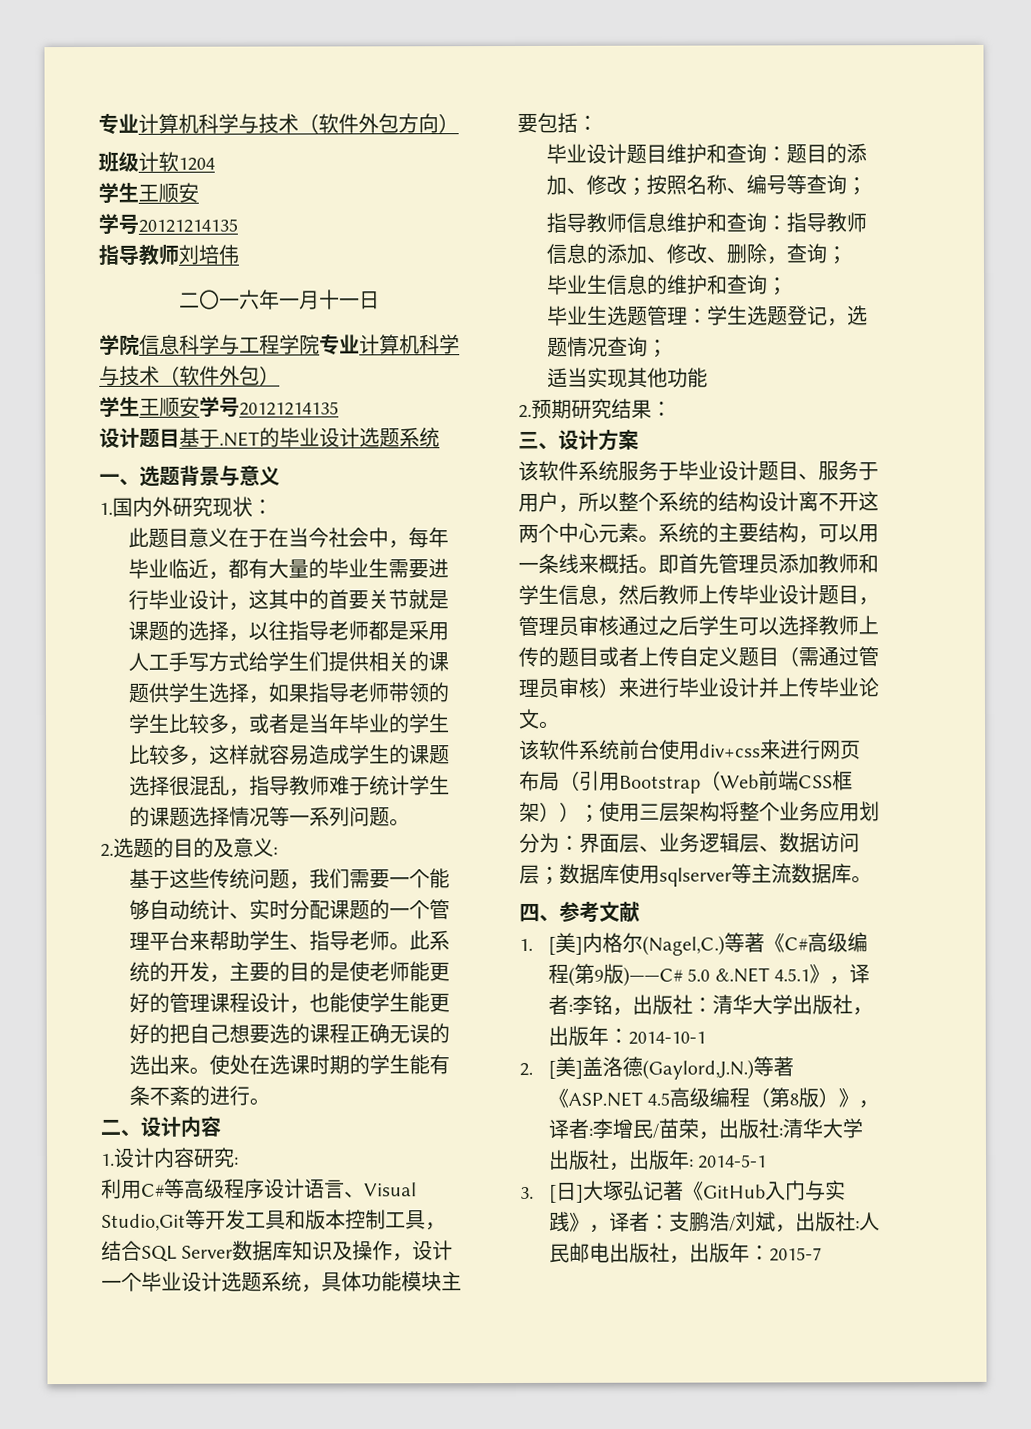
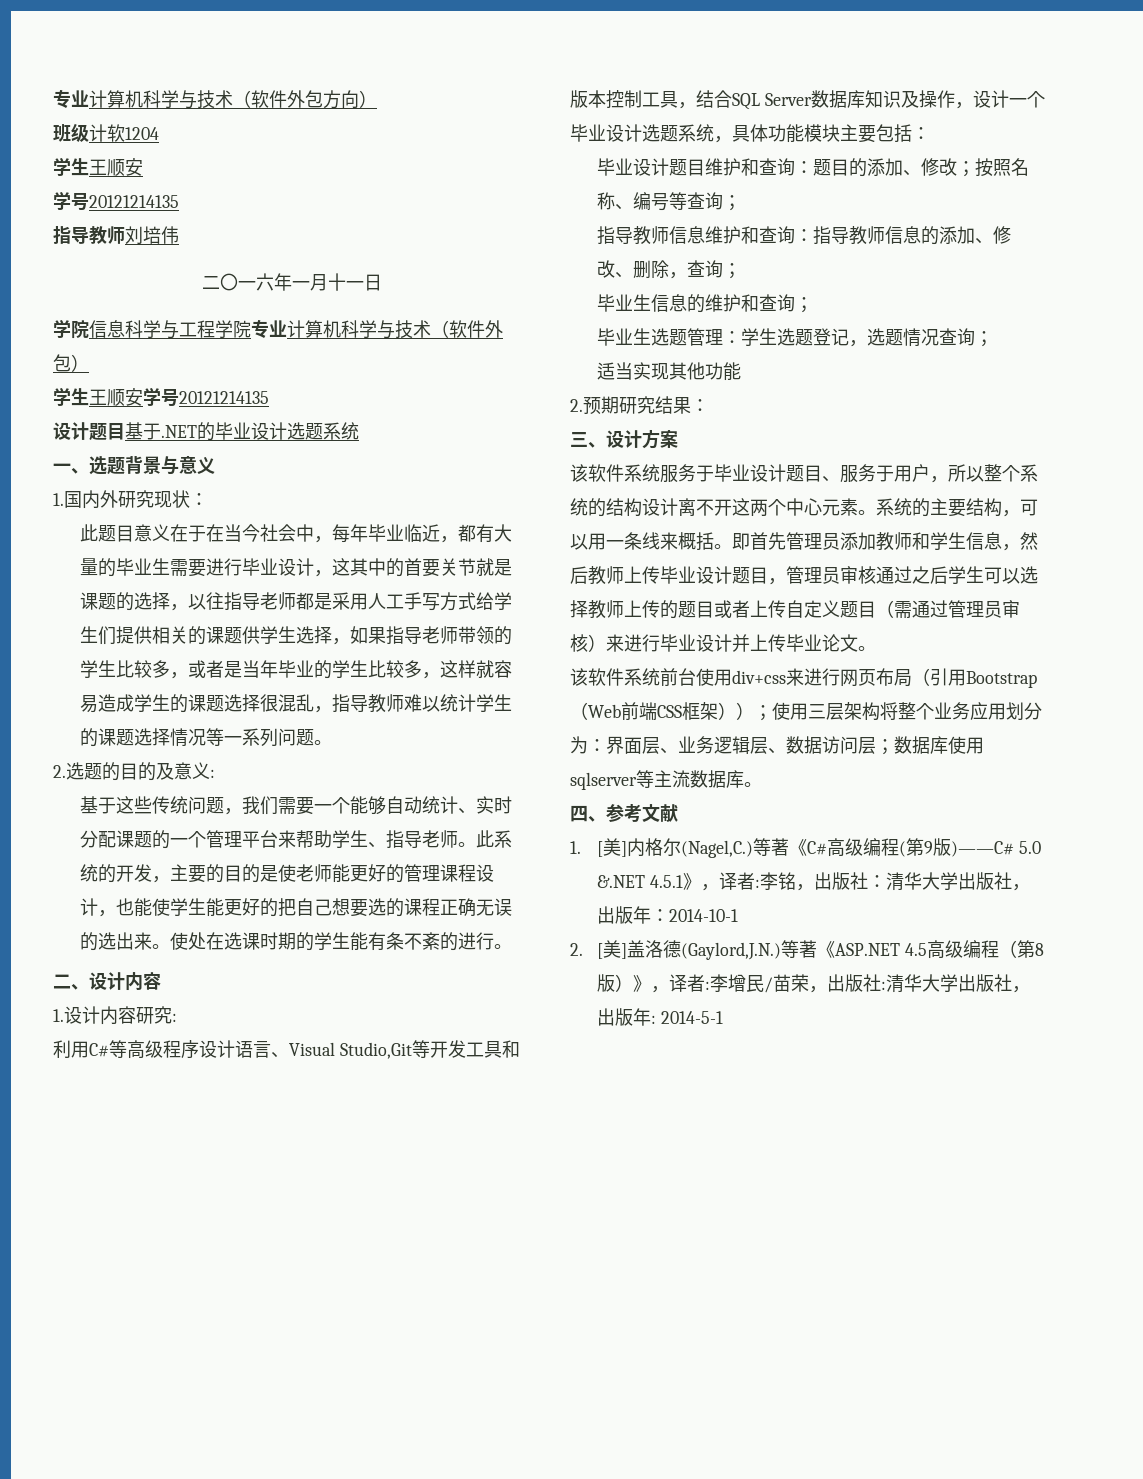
[348,777,370,796] 于 -> [422,696,441,712] 以
[520,1180,846,1203] [548,1211,880,1233] [548,1242,822,1264] // 3. [日]大塚弘记著《GitHub入门与实践》，译者：支鹏浩/刘斌，出版社:人民邮电出版社，出版年：2015-7 -> (724, 1017) none

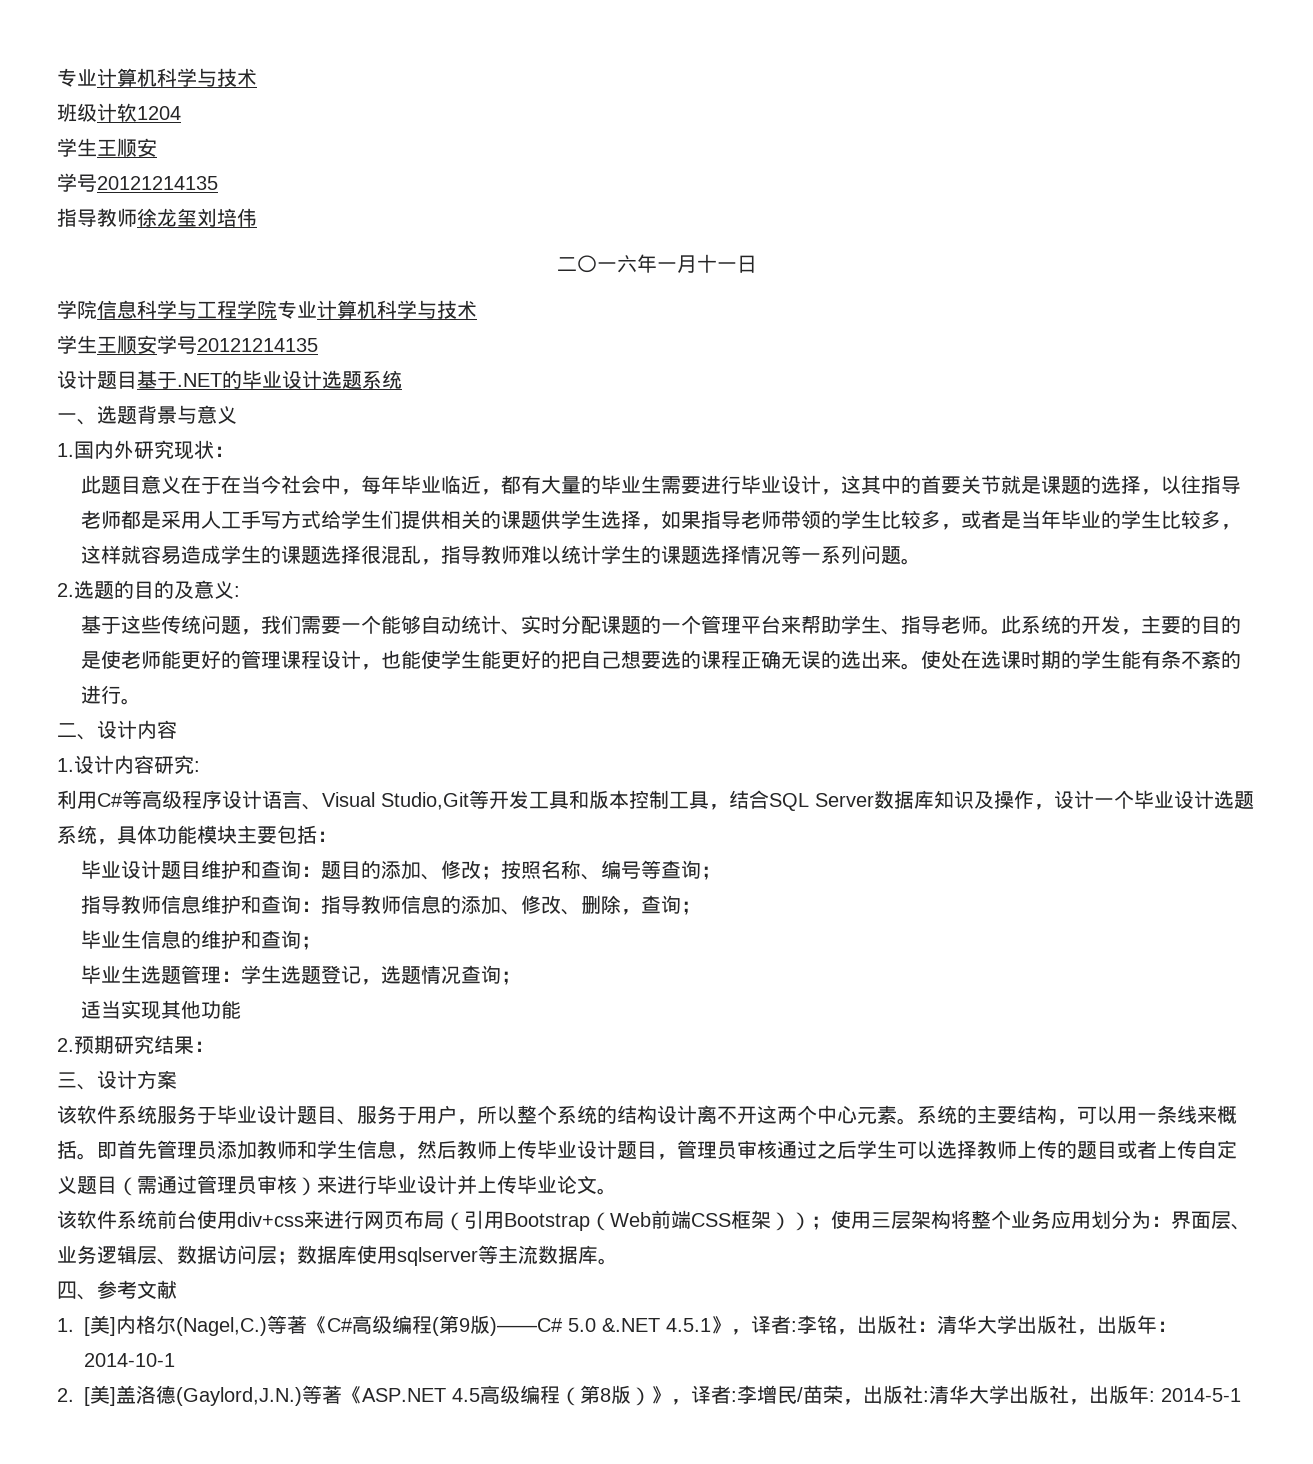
[53,89,377,109] 专业计算机科学与技术（软件外包方向） -> [57,68,257,87] 专业计算机科学与技术
(125, 235) none -> [137,208,197,227] 徐龙玺
[431,320,503,338] [53,354,89,372] （软件外包） -> (477, 309) none

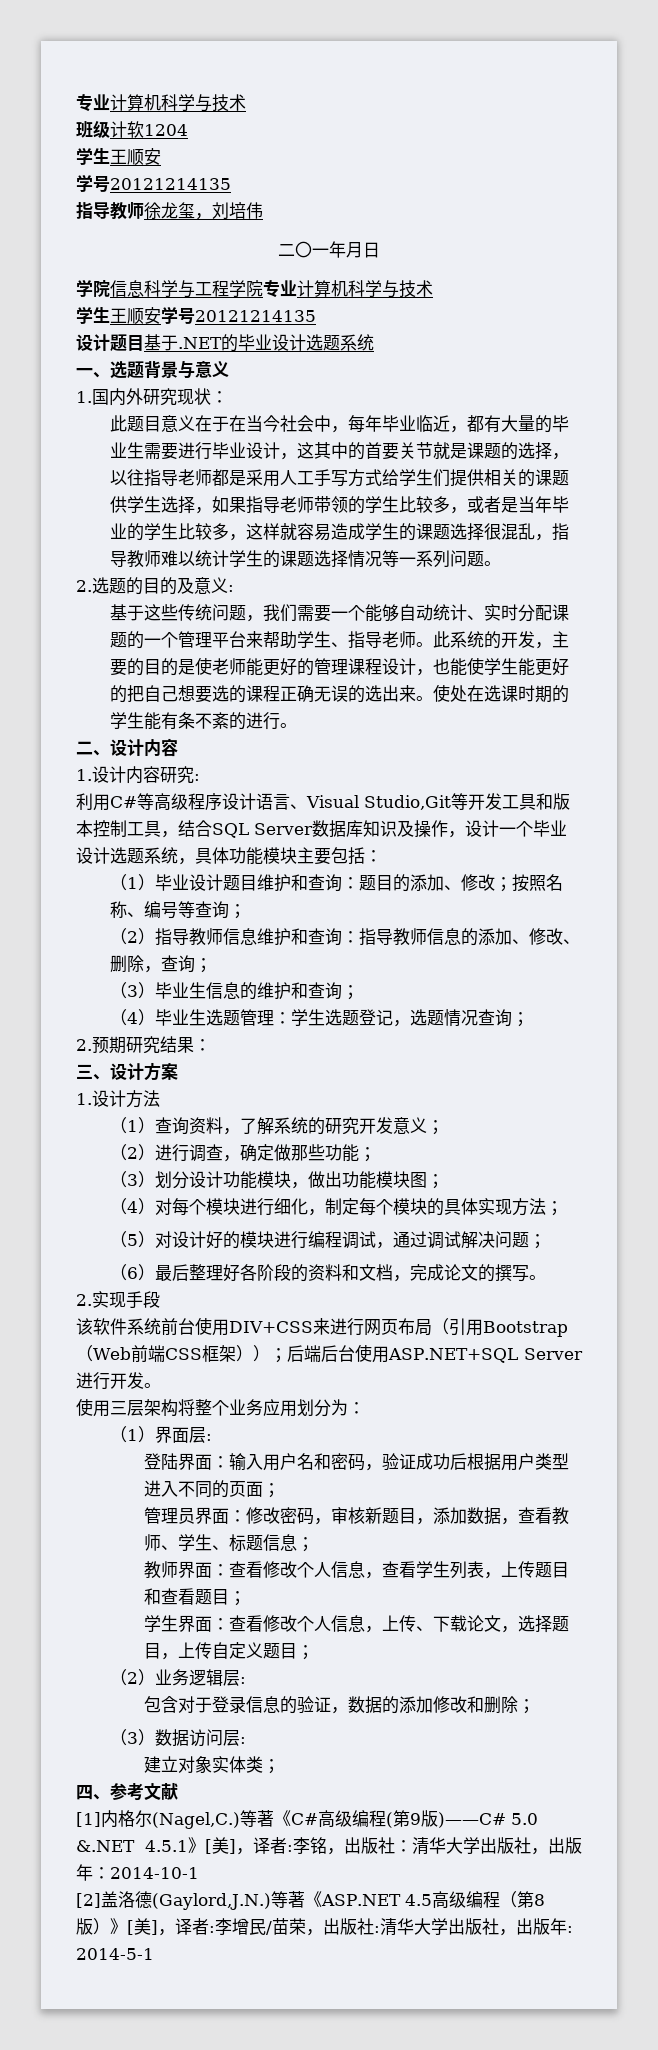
(197, 217) none -> [195,213,212,220] ，
[616,254,737,273] 六年一月十一 -> [329,241,363,258] 年月
(337, 836) none -> [109,874,155,891] （1）
(721, 873) none -> [109,928,155,945] （2）
(701, 908) none -> [109,982,155,999] （3）
(321, 943) none -> [109,1009,155,1026] （4）
[80,1000,241,1020] // 适当实现其他功能 -> (529, 1019) none
[57,1105,1237,1125] [57,1140,1237,1160] [57,1175,617,1196] 该软件系统服务于毕业设计题目、服务于用户，所以整个系统的结构设计离不开这两个中心元素。系统的主要结构，可以用一条线来概括。即首先管理员添加教师和学生信息，然后教师上传毕业设计题目，管理员审核通过之后学生可以选择教师上传的题目或者上传自定义题目（需通过管理员审核）来进行毕业设计并上传毕业论文。 -> [76,1090,160,1108] [109,1117,444,1135] [109,1144,376,1162] [109,1171,444,1189] [109,1198,563,1216] [109,1231,546,1249] [109,1264,546,1282] [76,1291,160,1309] 1.设计方法 // （1）查询资料，了解系统的研究开发意义； // （2）进行调查，确定做那些功能； // （3）划分设计功能模块，做出功能模块图； // （4）对每个模块进行细化，制定每个模块的具体实现方法； // （5）对设计好的模块进行编程调试，通过调试解决问题； // （6）最后整理好各阶段的资料和文档，完成论文的撰写。 // 2.实现手段
[237,1212,304,1227] div+css -> [229,1321,313,1333] DIV+CSS
(831, 1223) none -> [286,1344,583,1363] [76,1372,161,1390] 后端后台使用ASP.NET+SQL Server进行开发。 //
[1171,1211,1251,1230] [57,1245,618,1266] 界面层、业务逻辑层、数据访问层；数据库使用sqlserver等主流数据库。 -> [109,1426,212,1443] [143,1453,569,1471] [143,1480,280,1498] [143,1507,569,1525] [143,1534,314,1552] [143,1561,569,1579] [143,1588,246,1606] [143,1615,569,1633] [143,1642,314,1660] [109,1669,246,1686] [143,1696,535,1714] [109,1729,246,1747] [143,1756,280,1774] // （1）界面层: // 登陆界面：输入用户名和密码，验证成功后根据用户类型进入不同的页面； // 管理员界面：修改密码，审核新题目，添加数据，查看教师、学生、标题信息； // 教师界面：查看修改个人信息，查看学生列表，上传题目和查看题目； // 学生界面：查看修改个人信息，上传、下载论文，选择题目，上传自定义题目； // （2）业务逻辑层: // 包含对于登录信息的验证，数据的添加修改和删除； // （3）数据访问层: // 建立对象实体类；
[57,1315,116,1336] 1. [美] -> [76,1812,101,1827] [1]
(731, 1325) none -> [205,1837,236,1854] [美]
[57,1385,116,1406] 2. [美] -> [76,1893,101,1908] [2]
(671, 1395) none -> [127,1918,158,1935] [美]

